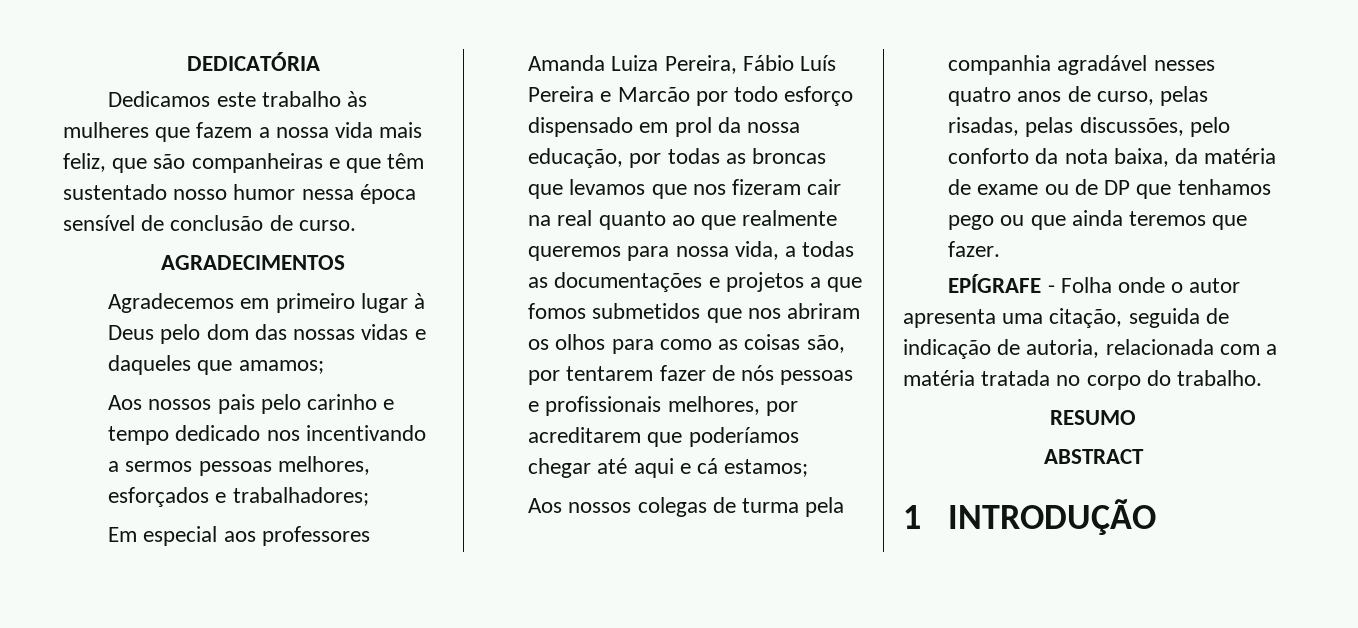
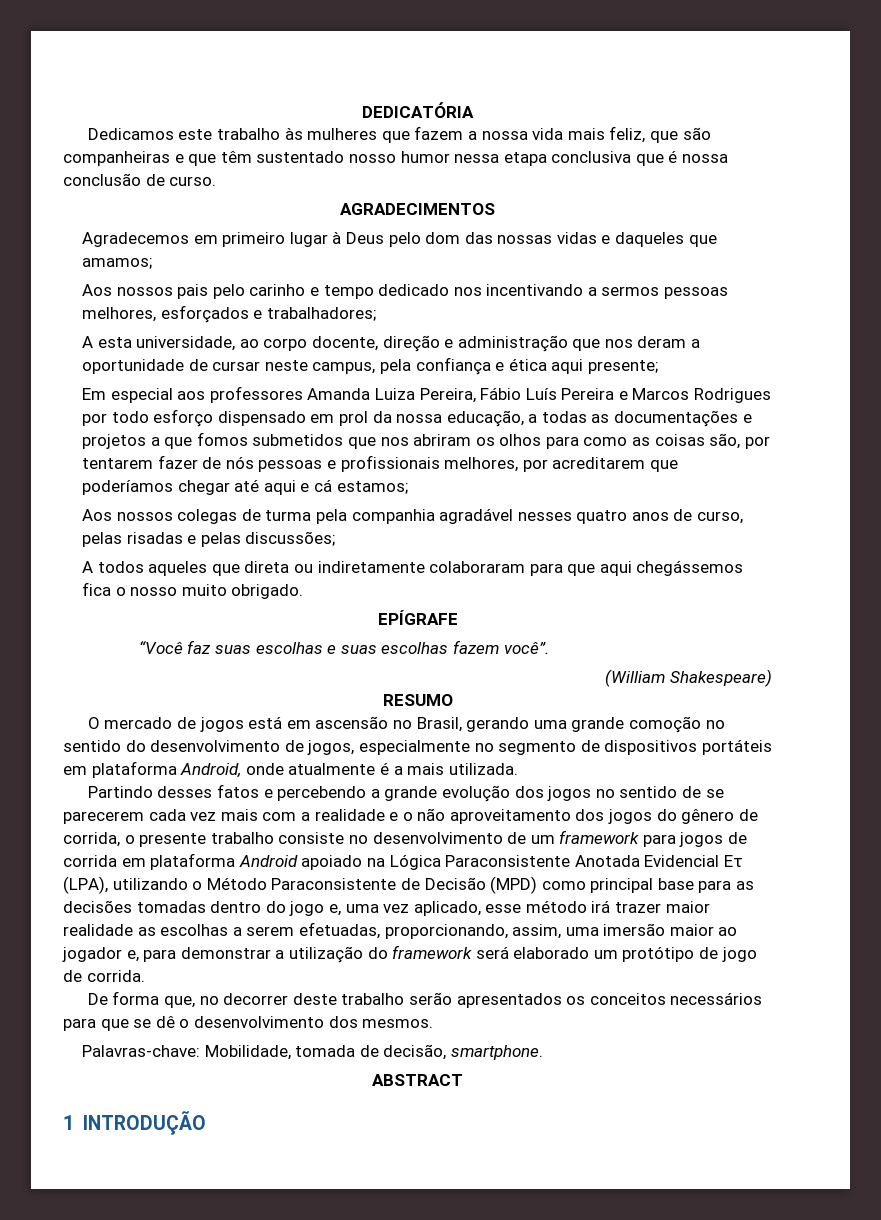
[359,184,416,204] [63,215,165,231] época sensível de -> [503,150,729,166] etapa conclusiva que é nossa
(369, 496) none -> [81,335,701,352] [81,357,658,375] // A esta universidade, ao corpo docente, direção e administração que nos deram a oportunidade de cursar neste campus, pela confiança e ética aqui presente;
[617,87,690,102] Marcão -> [632,388,772,403] Marcos Rodrigues
[629,148,827,168] [528,179,842,199] [528,210,838,230] [528,241,779,261] por todas as broncas que levamos que nos fizeram cair na real quanto ao que realmente queremos para nossa vida, -> (524, 418) none
[948,117,1230,137] [948,148,1277,167] [948,179,1271,199] [948,210,1248,230] [948,241,1001,257] [948,274,1241,293] [903,308,1229,328] [903,339,1278,359] [903,370,1263,390] [1050,410,1136,425] risadas, pelas discussões, pelo conforto da nota baixa, da matéria de exame ou de DP que tenhamos pego ou que ainda teremos que fazer. // EPÍGRAFE - Folha onde o autor apresenta uma citação, seguida de indicação de autoria, relacionada com a matéria tratada no corpo do trabalho. // RESUMO -> [126,531,336,547] [81,560,744,576] [81,582,304,599] [377,610,458,625] [138,640,549,654] [605,669,772,687] [382,694,453,706] [87,716,725,733] [63,739,772,755] [63,761,518,778] [87,784,724,802] [63,808,758,824] [63,830,748,847] [63,853,743,870] [63,876,755,894] [63,900,710,916] [63,922,738,939] [62,945,757,963] [63,970,145,982] [87,991,763,1008] [63,1016,434,1031] [81,1044,543,1060] risadas e pelas discussões; // A todos aqueles que direta ou indiretamente colaboraram para que aqui chegássemos fica o nosso muito obrigado. // EPÍGRAFE // “Você faz suas escolhas e suas escolhas fazem você”. // (William Shakespeare) // RESUMO // O mercado de jogos está em ascensão no Brasil, gerando uma grande comoção no sentido do desenvolvimento de jogos, especialmente no segmento de dispositivos portáteis em plataforma Android, onde atualmente é a mais utilizada. // Partindo desses fatos e percebendo a grande evolução dos jogos no sentido de se parecerem cada vez mais com a realidade e o não aproveitamento dos jogos do gênero de corrida, o presente trabalho consiste no desenvolvimento de um framework para jogos de corrida em plataforma Android apoiado na Lógica Paraconsistente Anotada Evidencial Eτ (LPA), utilizando o Método Paraconsistente de Decisão (MPD) como principal base para as decisões tomadas dentro do jogo e, uma vez aplicado, esse método irá trazer maior realidade as escolhas a serem efetuadas, proporcionando, assim, uma imersão maior ao jogador e, para demonstrar a utilização do framework será elaborado um protótipo de jogo de corrida. // De forma que, no decorrer deste trabalho serão apresentados os conceitos necessários para que se dê o desenvolvimento dos mesmos. // Palavras-chave: Mobilidade, tomada de decisão, smartphone.

